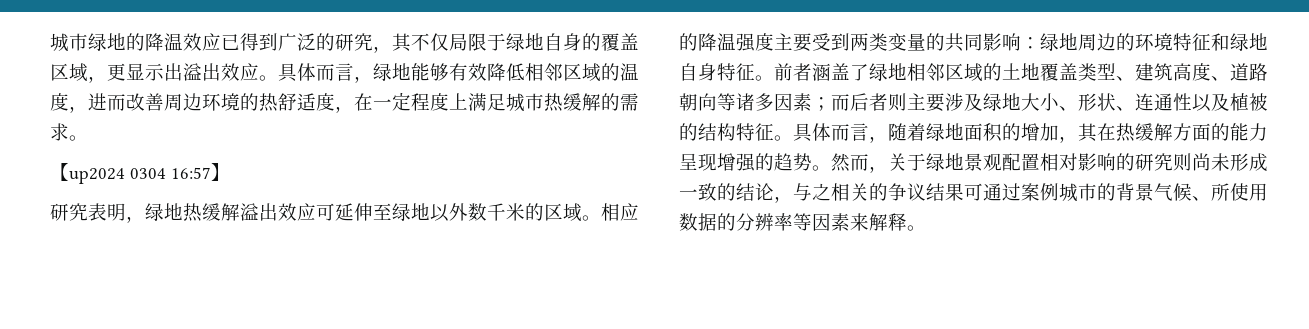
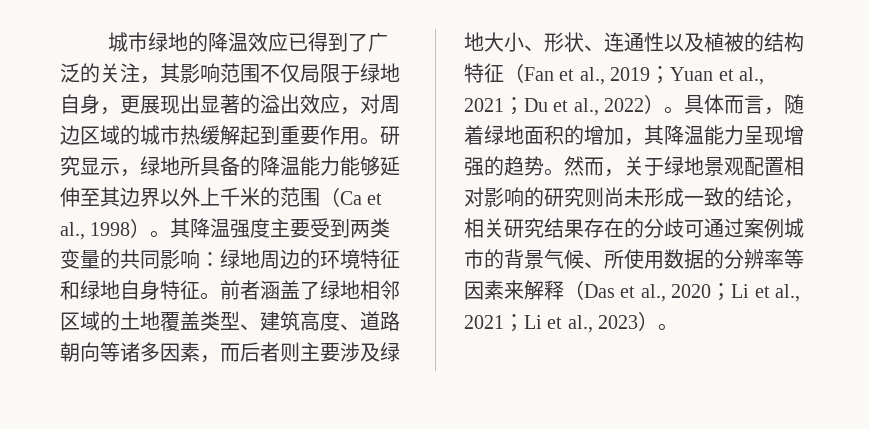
[278,33,412,53] 广泛的研究，其 -> [347,32,388,52] [60,63,260,84] 了广泛的关注，其影响范围
[582,33,639,51] [50,63,639,83] [50,92,639,113] [50,123,88,141] [50,163,230,184] [50,203,639,223] [679,33,698,51] 的覆盖区域，更显示出溢出效应。具体而言，绿地能够有效降低相邻区域的温度，进而改善周边环境的热舒适度，在一定程度上满足城市热缓解的需求。 // 【up2024 0304 16:57】 // 研究表明，绿地热缓解溢出效应可延伸至绿地以外数千米的区域。相应的 -> [100,94,400,115] [60,125,400,145] [60,156,400,177] [60,187,383,207] [60,218,191,240] ，更展现出显著的溢出效应，对周边区域的城市热缓解起到重要作用。研究显示，绿地所具备的降温能力能够延伸至其边界以外上千米的范围（Ca et al., 1998）。其
[812,97,831,111] ； -> [200,355,220,363] ，
(774, 132) none -> [504,63,764,85] [464,94,665,116] （Fan et al., 2019；Yuan et al., 2021；Du et al., 2022）
[1097,123,1230,142] 在热缓解方面的 -> [664,125,704,145] 降温
[793,183,964,201] 与之相关的争议结果 -> [464,218,684,238] 相关研究结果存在的分歧
(907, 222) none -> [564,280,800,302] [464,311,659,333] （Das et al., 2020；Li et al., 2021；Li et al., 2023）

